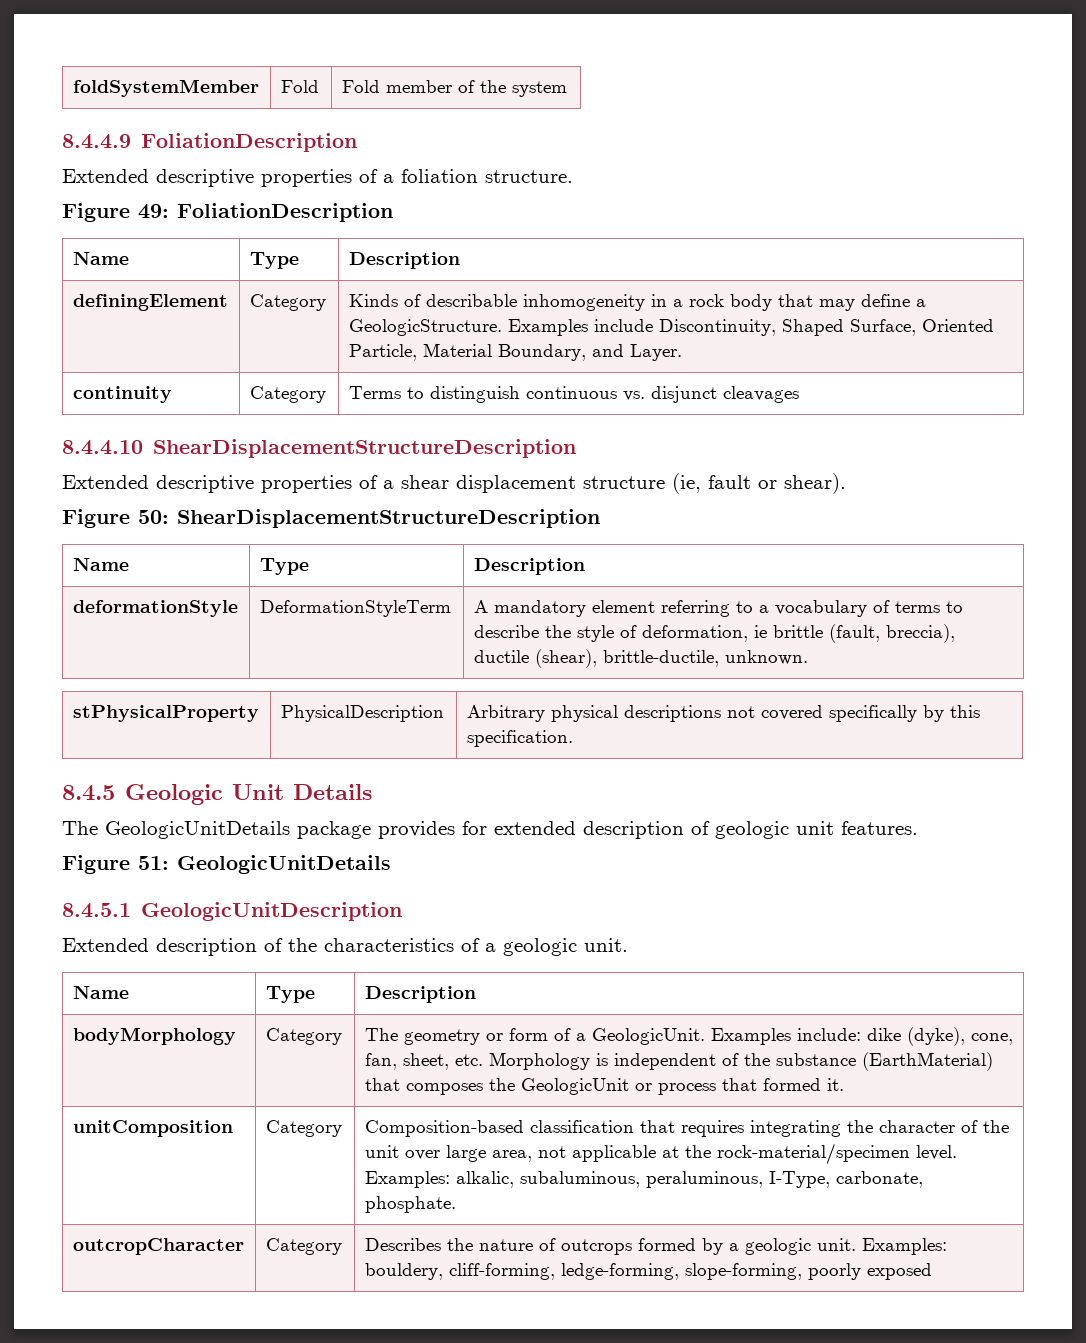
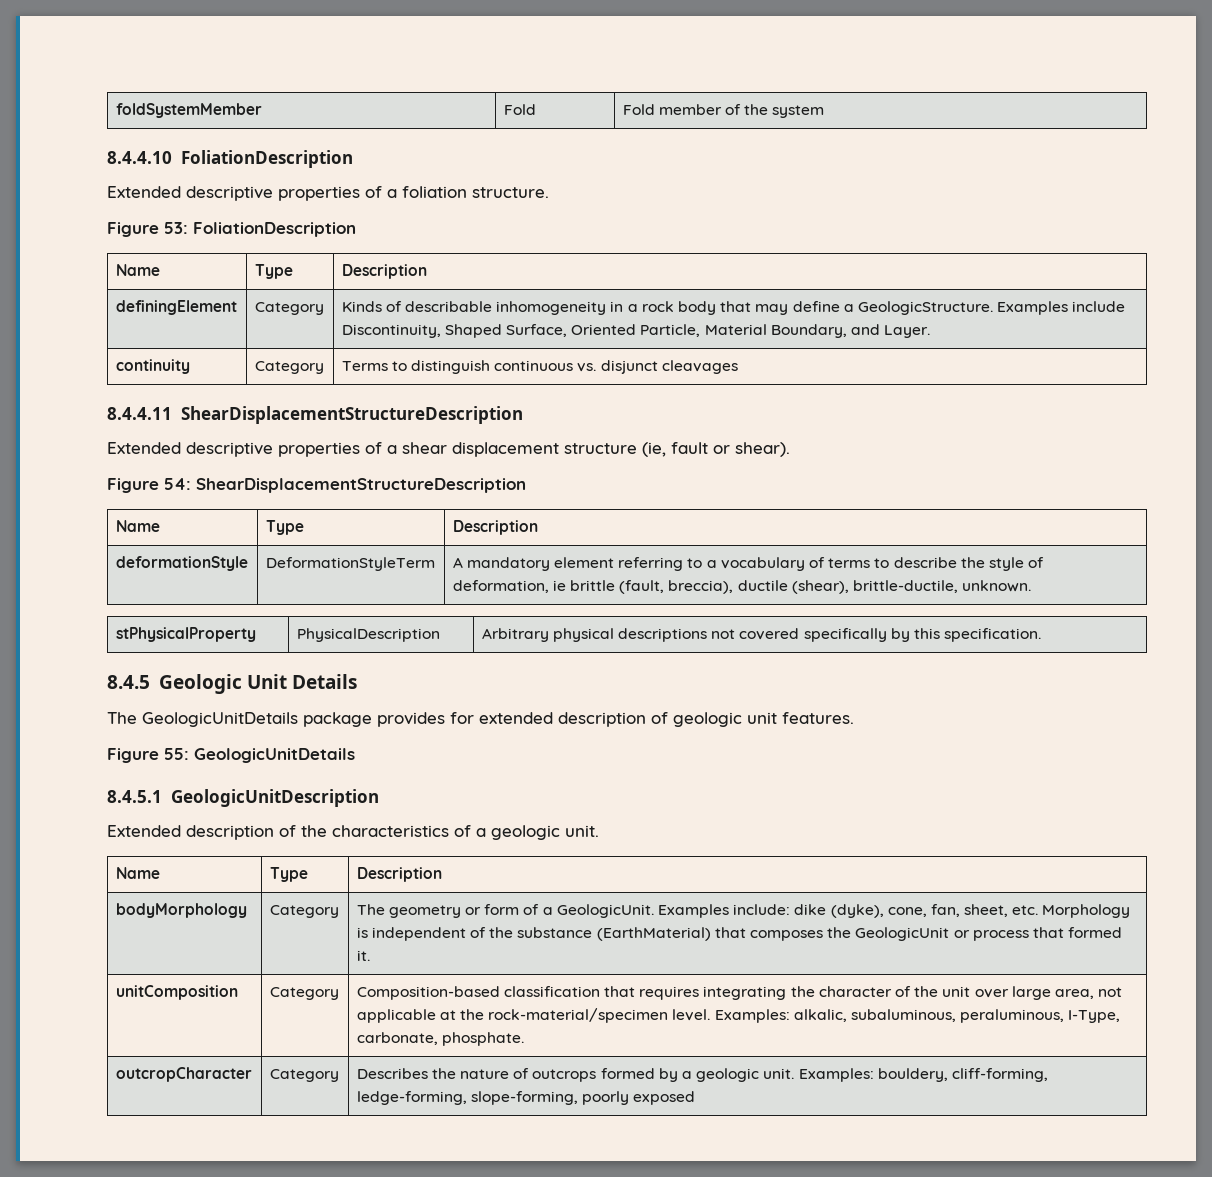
[62,134,131,149] 8.4.4.9 -> [107,151,172,164] 8.4.4.10
[138,204,169,219] 49: -> [164,222,188,234] 53:
[62,440,143,455] 8.4.4.10 -> [107,407,172,420] 8.4.4.11
[138,510,169,524] 50: -> [164,478,191,490] 54:
[138,856,169,870] 51: -> [164,748,189,760] 55:

